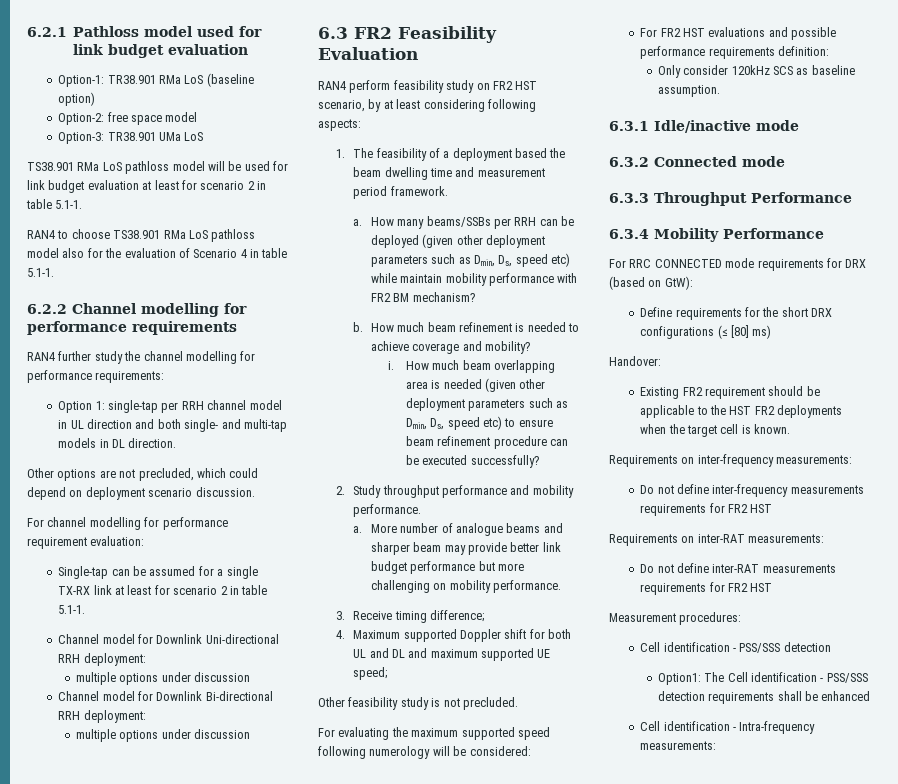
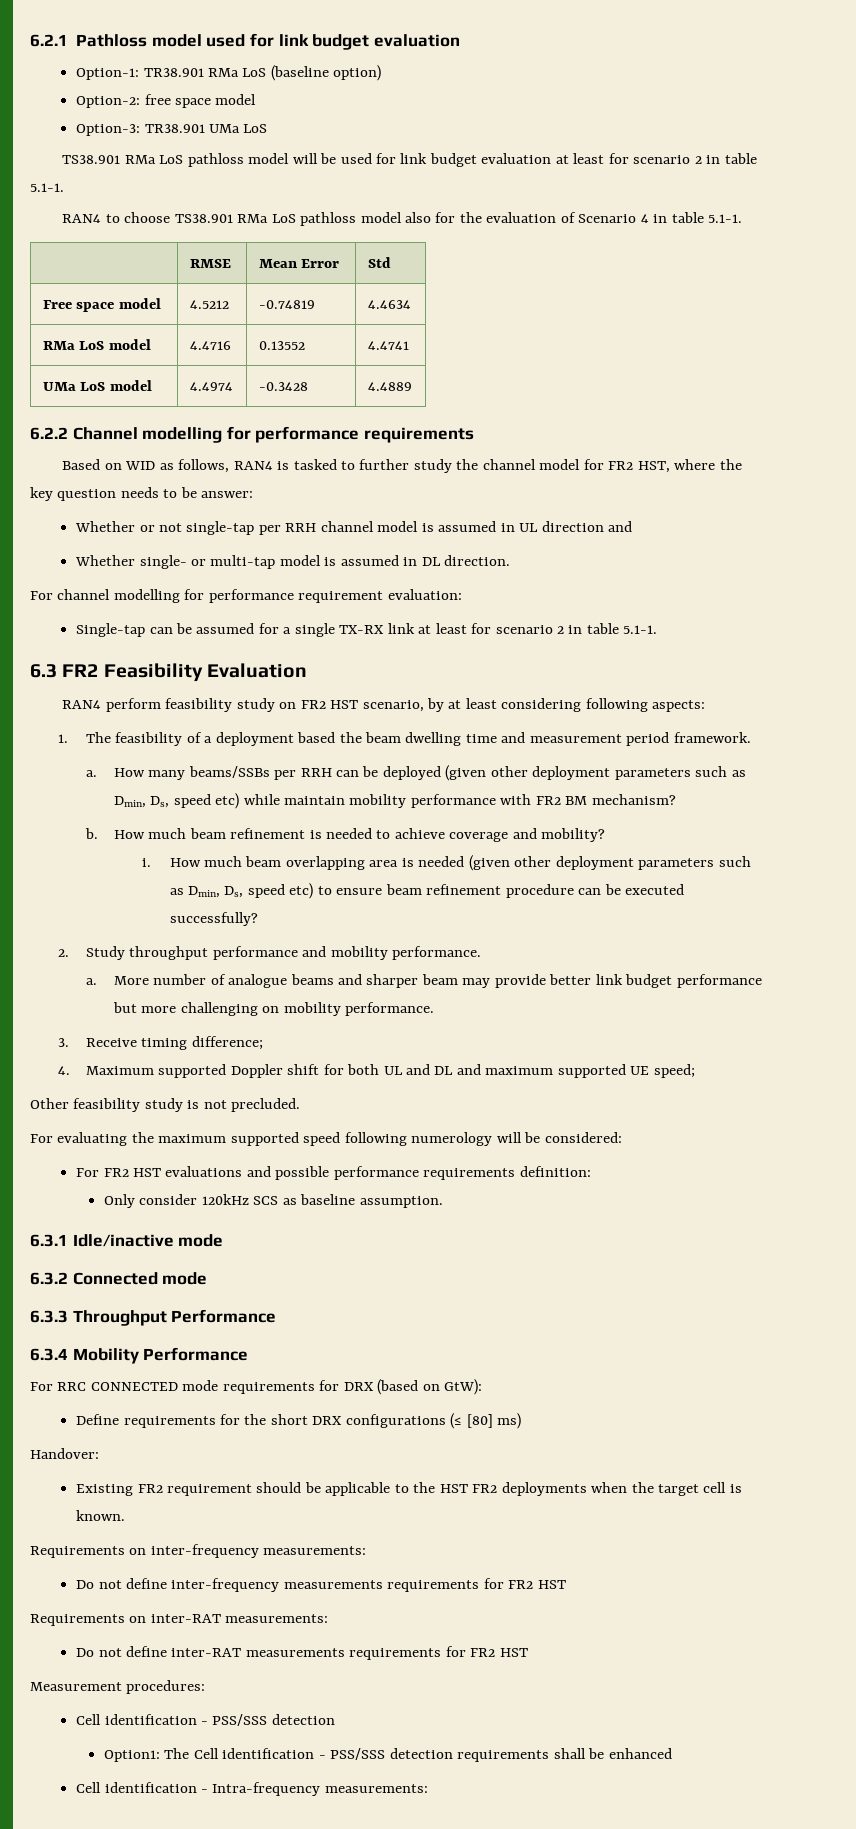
(54, 272) none -> [189,259,231,268] [258,259,340,268] [367,257,391,268] [42,298,161,312] [189,300,229,309] [258,300,315,309] [367,300,411,309] [42,339,151,350] [189,341,231,350] [258,341,305,350] [367,341,409,350] [42,380,152,391] [189,382,233,391] [258,382,308,391] [367,382,412,391] // | RMSE | Mean Error | Std // Free space model | 4.5212 | -0.74819 | 4.4634 // RMa LoS model | 4.4716 | 0.13552 | 4.4741 // UMa LoS model | 4.4974 | -0.3428 | 4.4889
[27,351,256,364] [27,370,165,383] [58,401,105,413] RAN4 further study the channel modelling for performance requirements: // Option 1: -> [62,459,742,473] [30,487,254,501] [75,521,182,532] Based on WID as follows, RAN4 is tasked to further study the channel model for FR2 HST, where the key question needs to be answer: // Whether or not
(282, 405) none -> [421,521,497,532] is assumed
[157,419,287,432] [58,438,177,448] [27,468,259,481] [27,487,255,500] both single- and multi-tap models in DL direction. // Other options are not precluded, which could depend on deployment scenario discussion. -> [75,555,511,569] // Whether single- or multi-tap model is assumed in DL direction.
[58,634,279,644] [58,653,146,666] [75,672,251,685] [58,691,273,701] [58,710,146,723] [75,729,251,742] // Channel model for Downlink Uni-directional RRH deployment: // multiple options under discussion // Channel model for Downlink Bi-directional RRH deployment: // multiple options under discussion -> (658, 629) none

